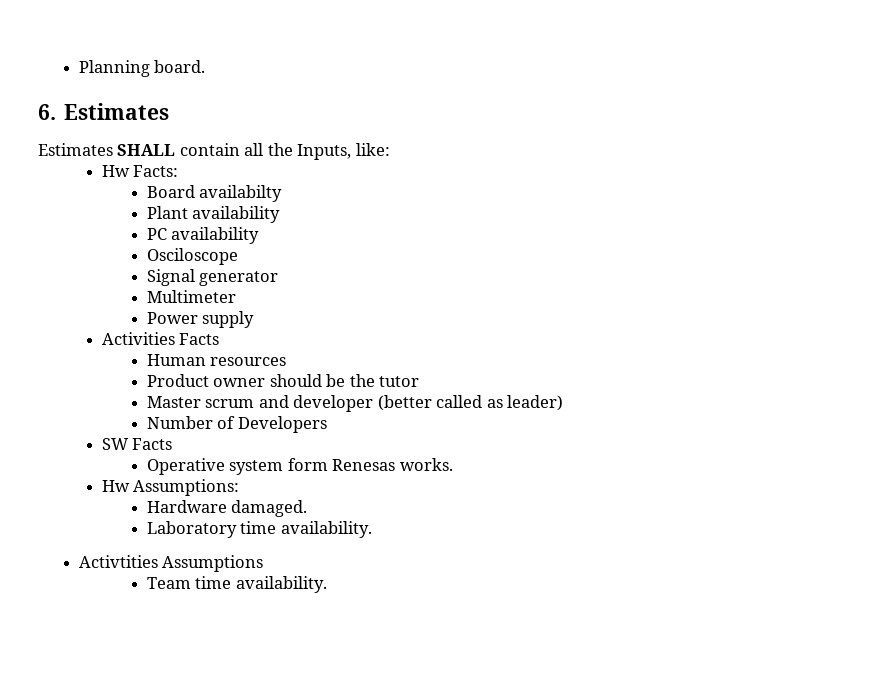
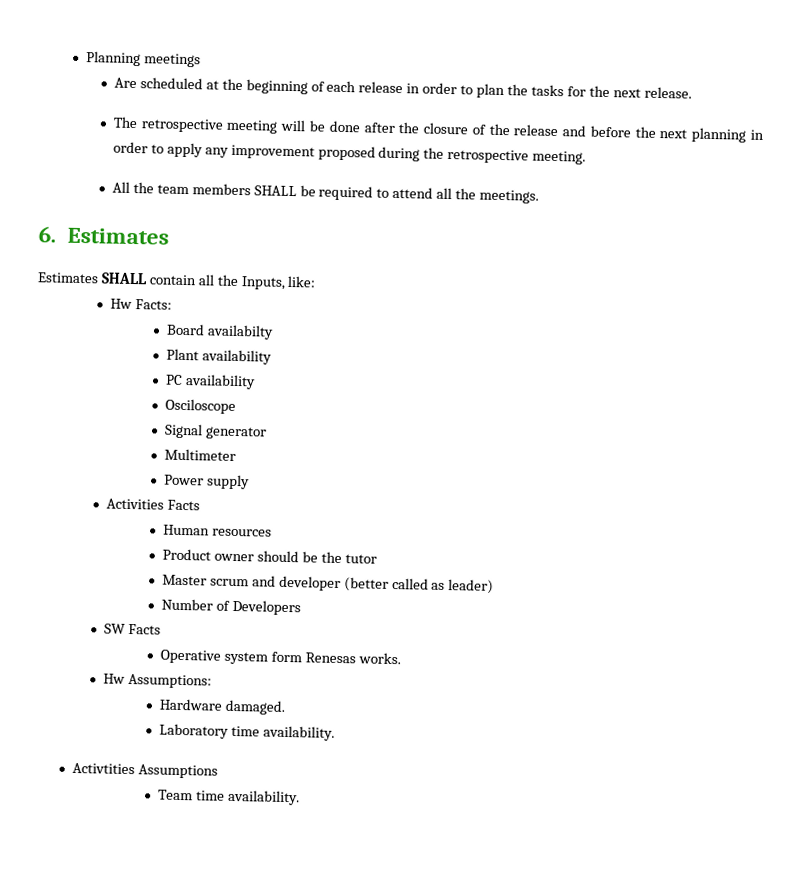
[154,60,206,73] board. -> [144,53,202,68] [113,77,692,99] [112,116,765,143] [112,141,587,165] [111,181,540,204] meetings // Are scheduled at the beginning of each release in order to plan the tasks for the next release. // The retrospective meeting will be done after the closure of the release and before the next planning in order to apply any improvement proposed during the retrospective meeting. // All the team members SHALL be required to attend all the meetings.

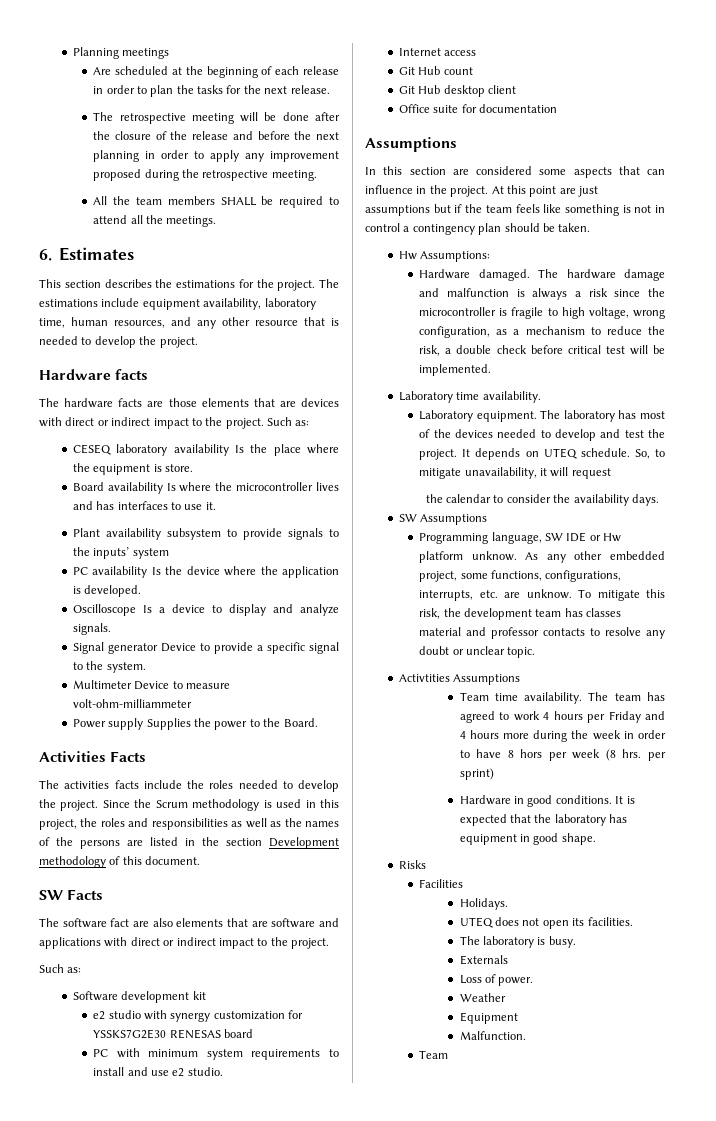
[37,272,317,290] [109,298,172,310] [165,323,274,340] [165,348,272,365] [164,374,256,390] [164,398,236,414] [163,423,267,440] [163,448,236,461] [163,474,250,490] [105,498,200,511] [162,524,272,537] [161,548,377,564] [161,574,495,594] [160,598,301,616] [103,623,161,635] [159,649,401,665] [102,673,212,689] [158,698,285,715] [158,723,335,741] Estimates SHALL contain all the Inputs, like: // Hw Facts: // Board availabilty // Plant availability // PC availability // Osciloscope // Signal generator // Multimeter // Power supply // Activities Facts // Human resources // Product owner should be the tutor // Master scrum and developer (better called as leader) // Number of Developers // SW Facts // Operative system form Renesas works. // Hw Assumptions: // Hardware damaged. // Laboratory time availability. -> [39,279,339,291] [39,298,316,310] [39,317,339,329] [39,336,198,348] [39,369,149,380] [39,398,339,408] [39,417,310,429] [72,444,339,456] [72,463,194,475] [72,482,339,494] [72,501,216,510] [72,528,339,540] [72,547,169,559] [72,566,339,578] [72,585,142,597] [72,604,339,616] [72,623,111,635] [72,642,339,654] [72,661,146,673] [72,680,231,690] [72,699,192,708] [72,718,318,730] [39,751,147,762] [39,780,339,792] [39,799,340,811] [39,818,340,830] [39,837,339,849] [39,856,201,868] [39,889,104,900] [39,918,339,928] [39,937,329,949] [39,964,82,973] [72,991,206,1003] [93,1010,304,1022] [93,1029,253,1039] [93,1048,339,1060] [93,1067,223,1077] [398,48,477,56] [398,66,473,75] [398,85,517,97] [398,104,558,113] [365,137,457,152] [365,166,665,178] [365,185,598,197] [365,204,665,216] [365,223,591,235] [398,251,491,262] [419,269,665,281] [419,288,665,300] [419,307,665,319] [419,326,665,338] [419,345,666,356] [419,364,492,376] [398,391,541,403] [419,410,665,422] [419,429,665,441] [419,448,665,460] [419,467,611,479] [425,494,659,506] [398,514,488,525] [419,532,622,544] [419,551,665,563] [419,570,622,582] [419,589,665,601] [419,608,622,620] [419,627,665,639] [419,646,536,658] This section describes the estimations for the project. The estimations include equipment availability, laboratory time, human resources, and any other resource that is needed to develop the project. // Hardware facts // The hardware facts are those elements that are devices with direct or indirect impact to the project. Such as: // CESEQ laboratory availability Is the place where the equipment is store. // Board availability Is where the microcontroller lives and has interfaces to use it. // Plant availability subsystem to provide signals to the inputs’ system // PC availability Is the device where the application is developed. // Oscilloscope Is a device to display and analyze signals. // Signal generator Device to provide a specific signal to the system. // Multimeter Device to measure volt-ohm-milliammeter // Power supply Supplies the power to the Board. // Activities Facts // The activities facts include the roles needed to develop the project. Since the Scrum methodology is used in this project, the roles and responsibilities as well as the names of the persons are listed in the section Development methodology of this document. // SW Facts // The software fact are also elements that are software and applications with direct or indirect impact to the project. // Such as: // Software development kit // e2 studio with synergy customization for YSSKS7G2E30 RENESAS board // PC with minimum system requirements to install and use e2 studio. // Internet access // Git Hub count // Git Hub desktop client // Office suite for documentation // Assumptions // In this section are considered some aspects that can influence in the project. At this point are just assumptions but if the team feels like something is not in control a contingency plan should be taken. // Hw Assumptions: // Hardware damaged. The hardware damage and malfunction is always a risk since the microcontroller is fragile to high voltage, wrong configuration, as a mechanism to reduce the risk, a double check before critical test will be implemented. // Laboratory time availability. // Laboratory equipment. The laboratory has most of the devices needed to develop and test the project. It depends on UTEQ schedule. So, to mitigate unavailability, it will request // the calendar to consider the availability days. // SW Assumptions // Programming language, SW IDE or Hw platform unknow. As any other embedded project, some functions, configurations, interrupts, etc. are unknow. To mitigate this risk, the development team has classes material and professor contacts to resolve any doubt or unclear topic.
(300, 797) none -> [588,692,665,701] [459,711,665,723] [459,730,666,742] [459,749,666,761] [459,768,494,780] [459,795,635,807] [459,814,628,826] [459,833,596,845] [398,860,426,869] [419,879,464,888] [459,898,508,910] [459,917,633,929] [459,936,576,948] [459,955,508,965] [459,974,534,986] [459,993,506,1002] [459,1012,518,1024] [459,1031,526,1040] [419,1050,449,1059] The team has agreed to work 4 hours per Friday and 4 hours more during the week in order to have 8 hors per week (8 hrs. per sprint) // Hardware in good conditions. It is expected that the laboratory has equipment in good shape. // Risks // Facilities // Holidays. // UTEQ does not open its facilities. // The laboratory is busy. // Externals // Loss of power. // Weather // Equipment // Malfunction. // Team

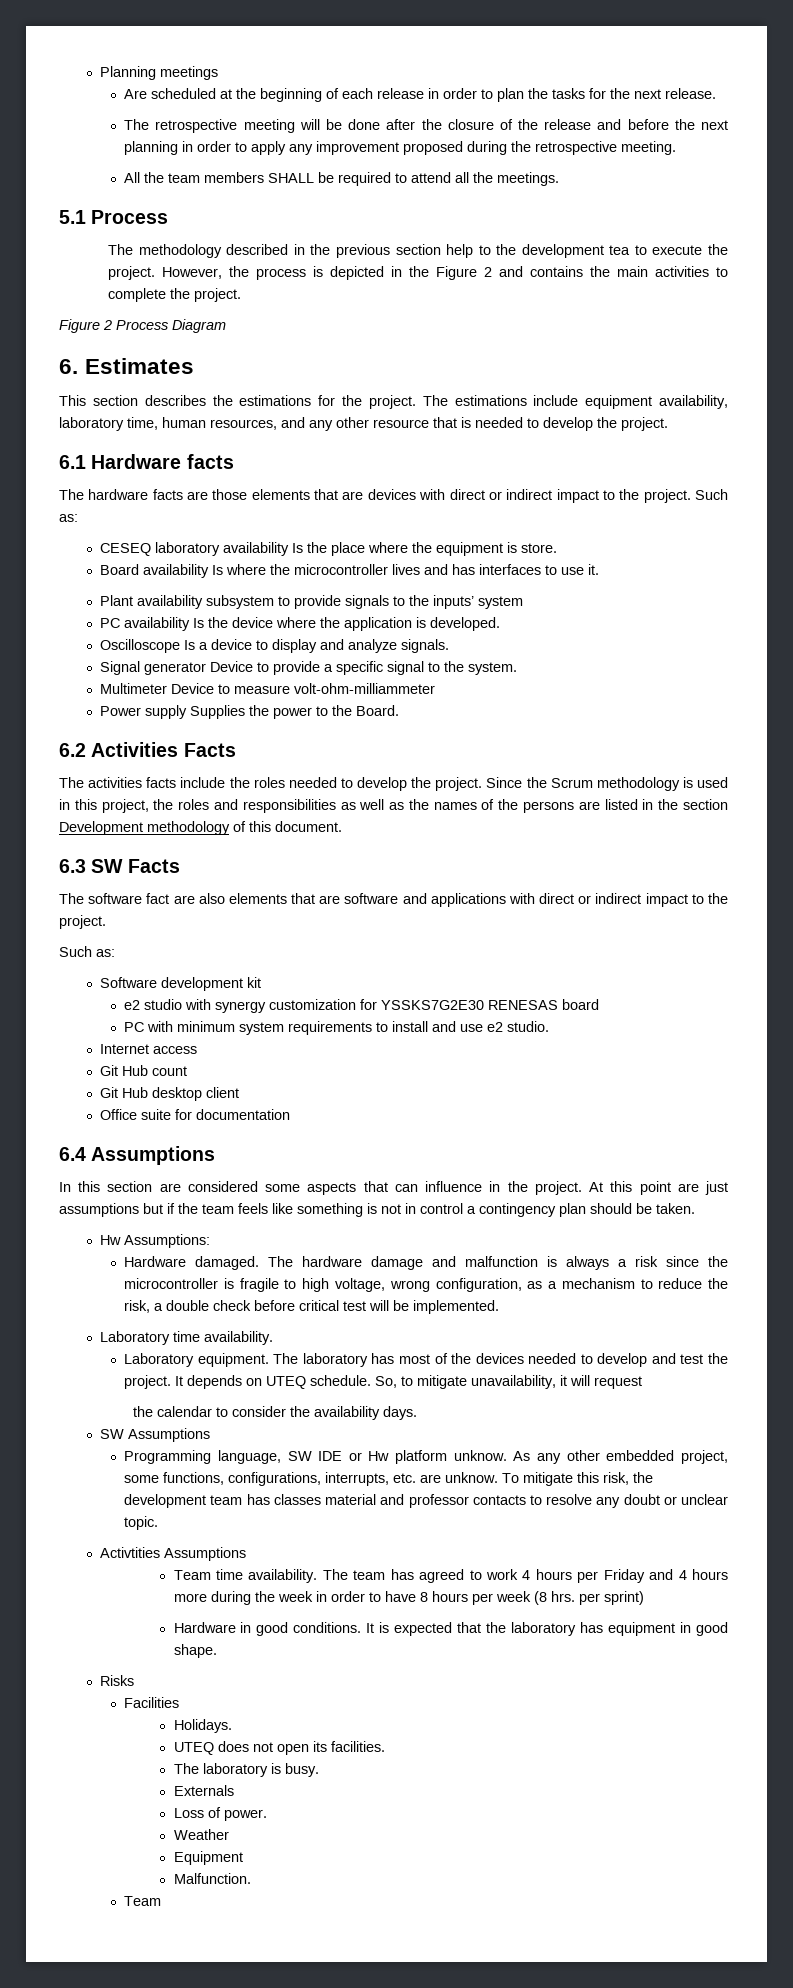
(217, 221) none -> [59,210,169,224] [108,244,729,258] [108,266,728,280] [108,288,242,302] [59,319,226,333] // 5.1 Process // The methodology described in the previous section help to the development tea to execute the project. However, the process is depicted in the Figure 2 and contains the main activities to complete the project. // Figure 2 Process Diagram
(198, 342) none -> [59,455,86,469] 6.1
(318, 722) none -> [59,743,86,757] 6.2
(201, 860) none -> [59,859,86,873] 6.3
(558, 108) none -> [59,1147,86,1161] 6.4
[520,749,543,758] hors -> [431,1591,468,1602] hours

